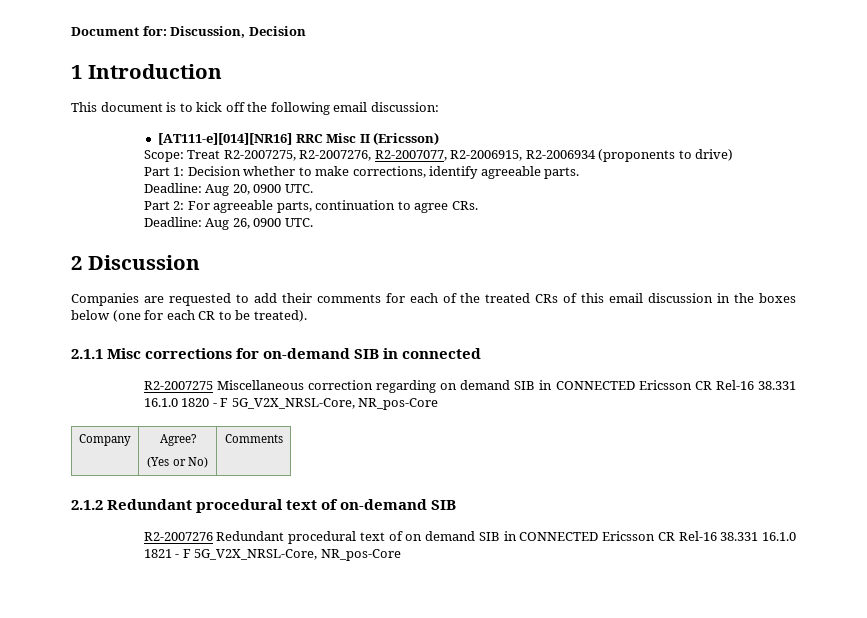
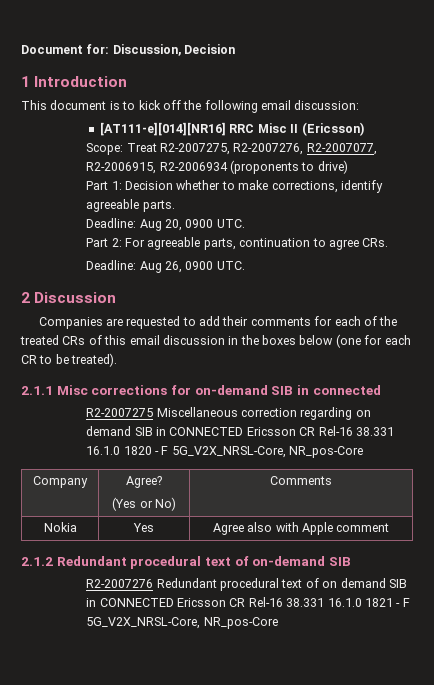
(283, 438) none -> [43,522,77,532] [133,523,154,532] [212,522,390,535] // Nokia | Yes | Agree also with Apple comment

